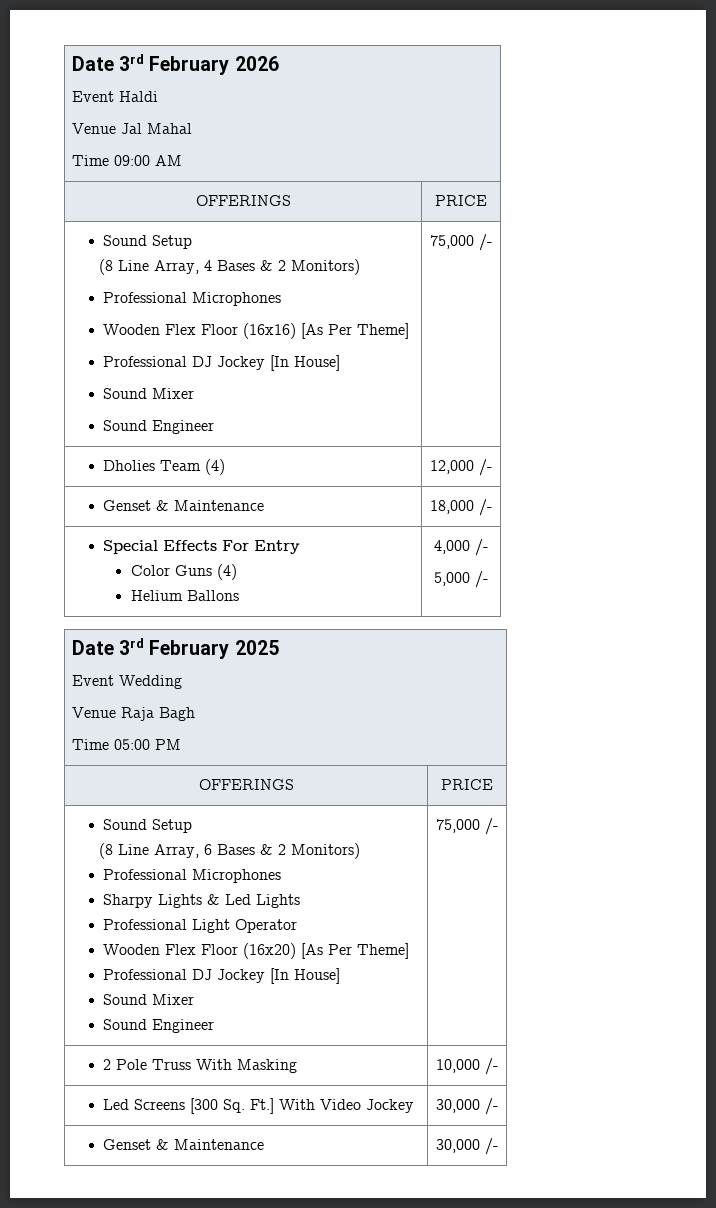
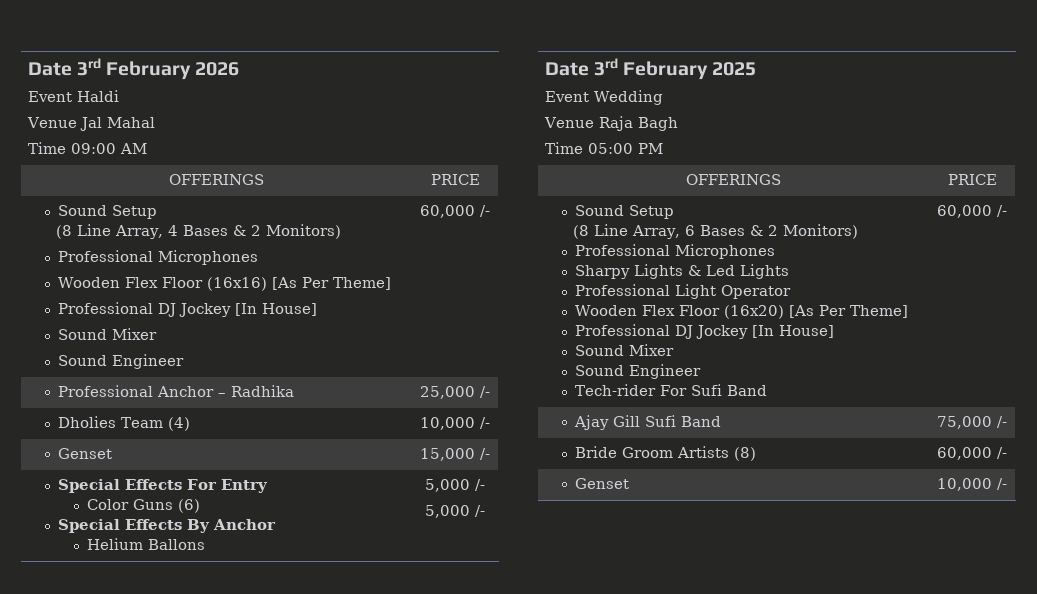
[430,235,474,249] 75,000 -> [420,205,490,218] [58,385,295,397] [420,386,475,399] 60,000 /- // Professional Anchor – Radhika | 25,000
[430,459,492,476] [103,500,265,511] [430,500,474,514] 12,000 /- // Genset & Maintenance | 18,000 -> [420,417,490,430] [58,448,113,459] [420,448,475,461] 10,000 /- // Genset | 15,000
[216,564,237,580] (4) -> [178,499,201,513] [58,519,277,533] (6) // Special Effects By Anchor
[434,540,470,554] 4,000 -> [425,479,470,492] 5,000
[436,818,498,835] [103,1059,298,1073] [436,1058,498,1075] [103,1098,415,1114] [436,1098,498,1115] [103,1139,265,1150] [436,1139,480,1153] | 75,000 /- // 2 Pole Truss With Masking | 10,000 /- // Led Screens [300 Sq. Ft.] With Video Jockey | 30,000 /- // Genset & Maintenance | 30,000 -> [575,384,768,396] [937,205,1007,218] [574,415,722,430] [937,416,1007,429] [575,446,757,461] [937,447,1007,460] [575,478,630,489] [937,478,992,491] // Tech-rider For Sufi Band | 60,000 /- // Ajay Gill Sufi Band | 75,000 /- // Bride Groom Artists (8) | 60,000 /- // Genset | 10,000

